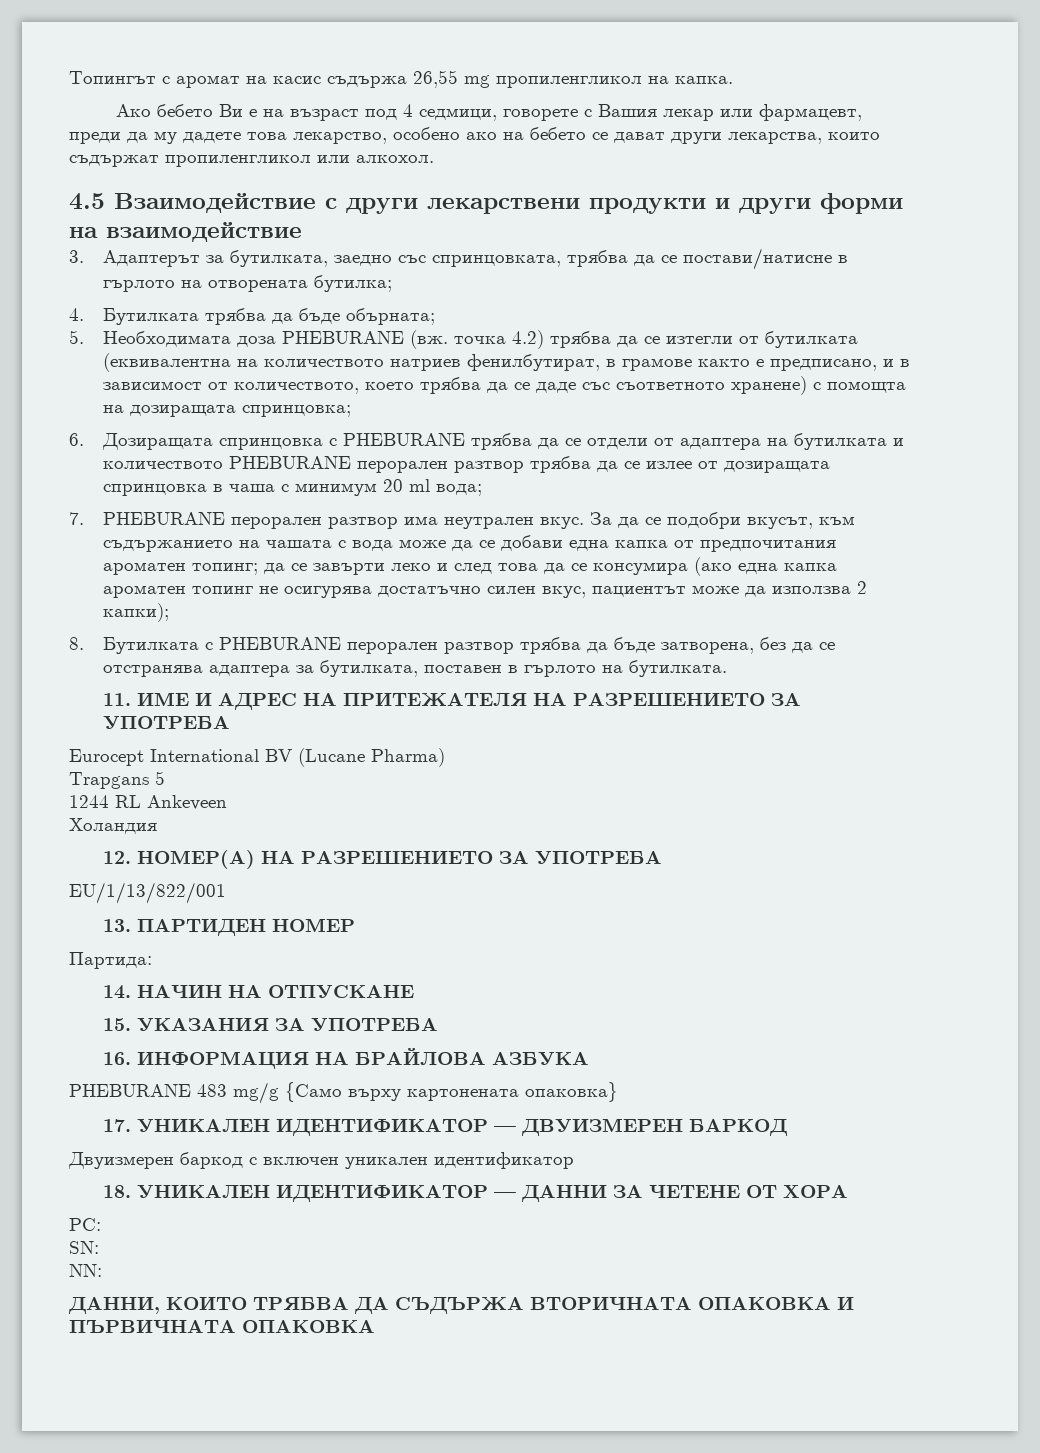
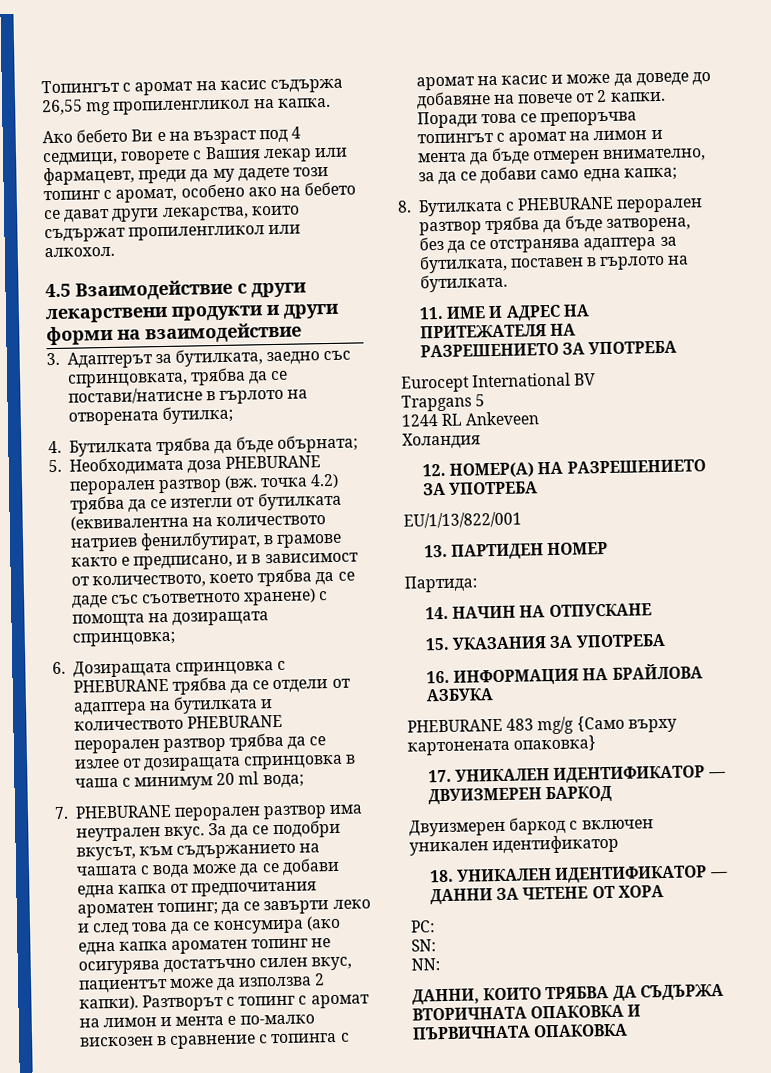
[247,132,387,144] това лекарство, -> [292,166,329,177] [43,188,178,203] този топинг с аромат,
(404, 337) none -> [68,478,222,495] перорален разтвор
[102,603,169,622] капки); -> [78,994,370,1012] [78,1014,315,1028] [79,1032,350,1049] [415,72,712,91] [415,89,666,110] [416,111,638,129] [416,129,663,146] [417,147,707,166] [417,166,677,185] капки). Разтворът с топинг с аромат на лимон и мента е по-малко вискозен в сравнение с топинга с аромат на касис и може да доведе до добавяне на повече от 2 капки. Поради това се препоръчва топингът с аромат на лимон и мента да бъде отмерен внимателно, за да се добави само една капка;
[298,748,445,767] (Lucane Pharma) -> (597, 379) none

